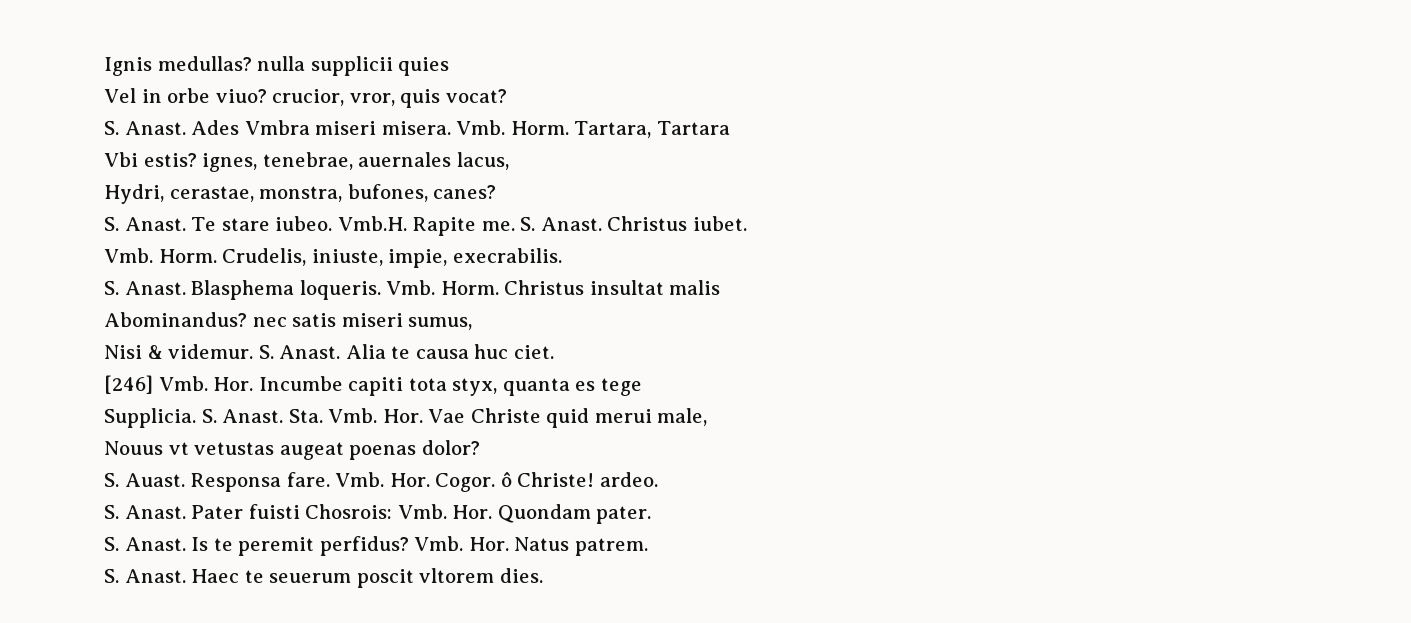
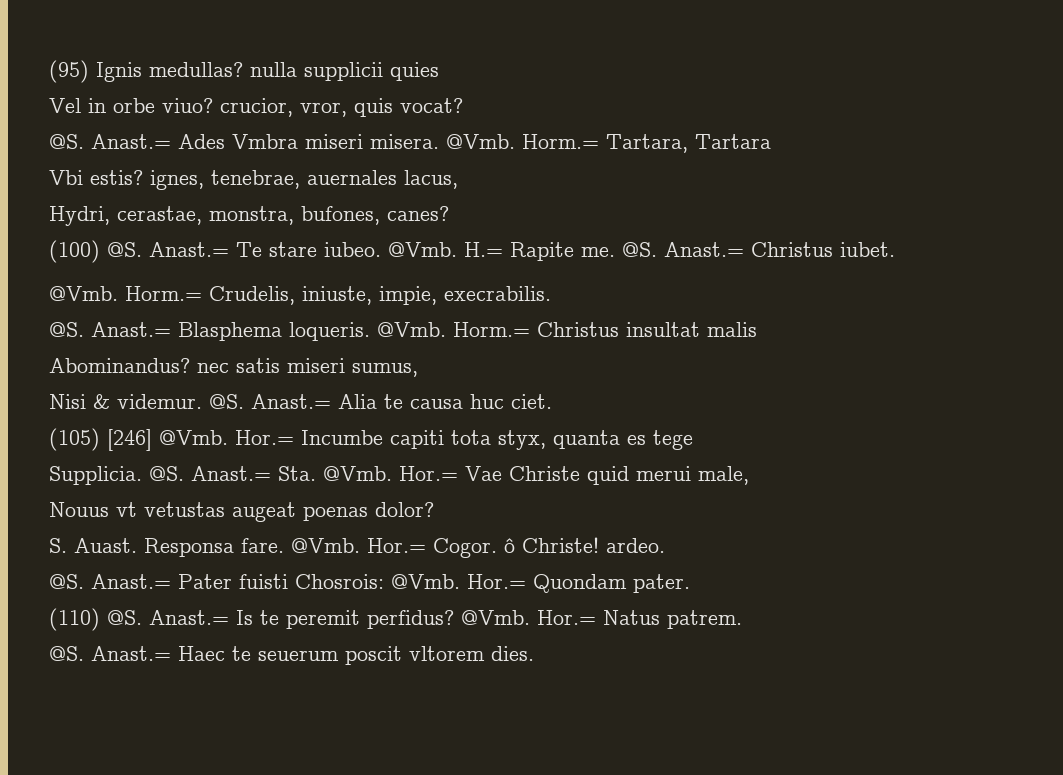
(104, 66) none -> [49,60,89,83] (95)
[104,121,186,135] S. Anast. -> [49,134,171,149] @S. Anast.=
[456,120,569,135] Vmb. Horm. -> [446,134,599,149] @Vmb. Horm.=
[104,216,602,236] S. Anast. Te stare iubeo. Vmb.H. Rapite me. S. Anast. -> [49,240,744,263] (100) @S. Anast.= Te stare iubeo. @Vmb. H.= Rapite me. @S. Anast.=
[104,248,217,263] Vmb. Horm. -> [49,286,202,301] @Vmb. Horm.=
[104,280,499,300] S. Anast. Blasphema loqueris. Vmb. Horm. -> [49,322,530,341] @S. Anast.= Blasphema loqueris. @Vmb. Horm.=
[258,345,341,359] S. Anast. -> [209,394,331,409] @S. Anast.=
[104,375,254,394] [246] Vmb. Hor. -> [49,428,294,451] (105) [246] @Vmb. Hor.=
[201,408,423,423] S. Anast. Sta. Vmb. Hor. -> [149,466,458,481] @S. Anast.= Sta. @Vmb. Hor.=
[335,472,430,487] Vmb. Hor. -> [291,538,426,553] @Vmb. Hor.=
[104,505,186,519] S. Anast. -> [49,574,171,589] @S. Anast.=
[397,504,493,519] Vmb. Hor. -> [391,574,526,589] @Vmb. Hor.=
[104,537,186,551] S. Anast. -> [49,608,229,631] (110) @S. Anast.=
[414,536,509,551] Vmb. Hor. -> [461,610,596,625] @Vmb. Hor.=
[104,569,186,583] S. Anast. -> [49,646,171,661] @S. Anast.=

